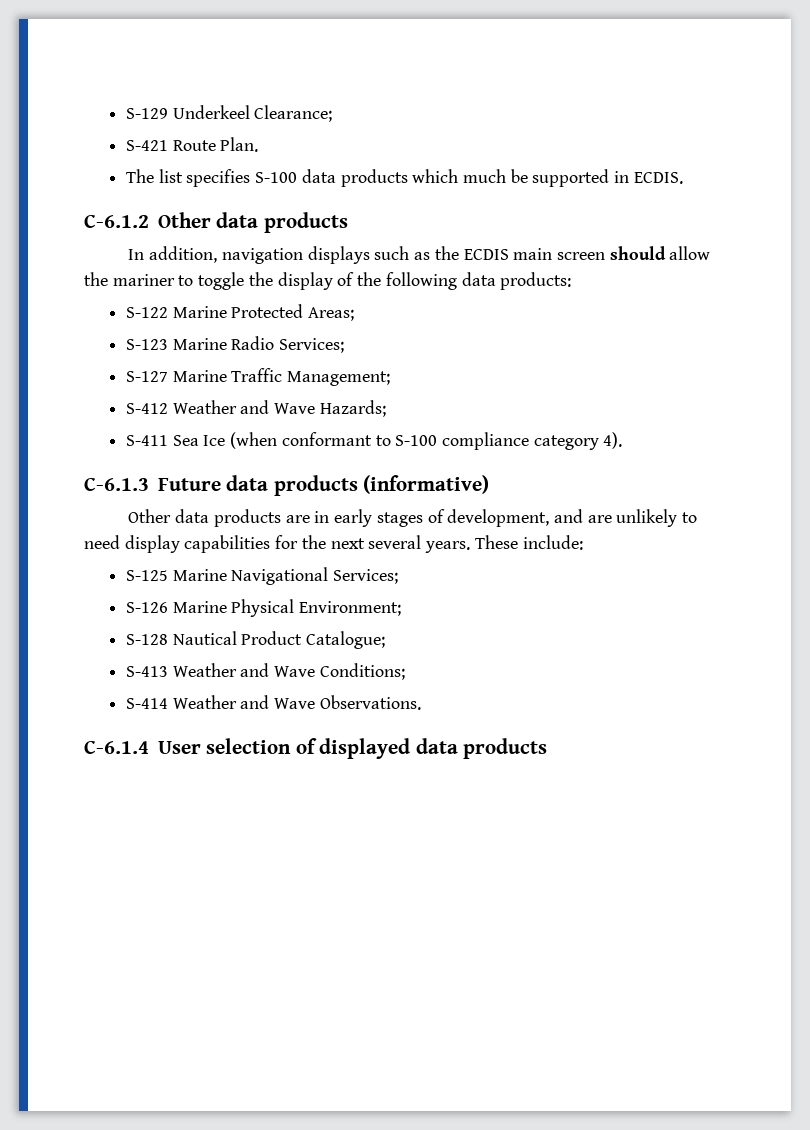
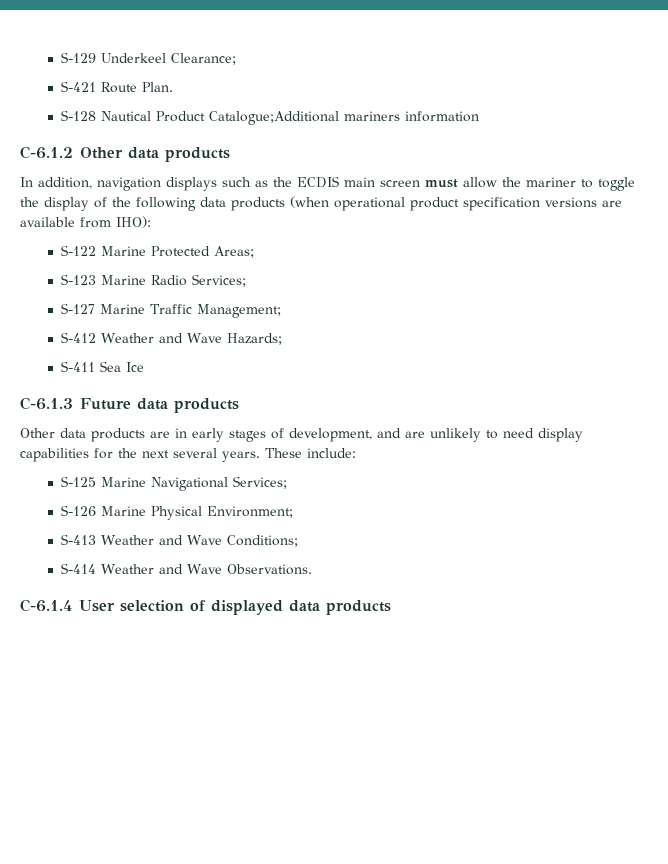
[125,169,683,187] The list specifies S-100 data products which much be supported in ECDIS. -> [61,110,480,125] S-128 Nautical Product Catalogue;Additional mariners information
[609,246,666,260] should -> [425,179,458,188] must
[500,272,572,290] products: -> [231,196,622,211] [20,216,151,228] products (when operational product specification versions are available from IHO):
[230,432,623,450] (when conformant to S-100 compliance category 4). -> (145, 367) none
[363,475,490,494] (informative) -> (239, 405) none
[125,631,386,649] // S-128 Nautical Product Catalogue; -> (294, 512) none

